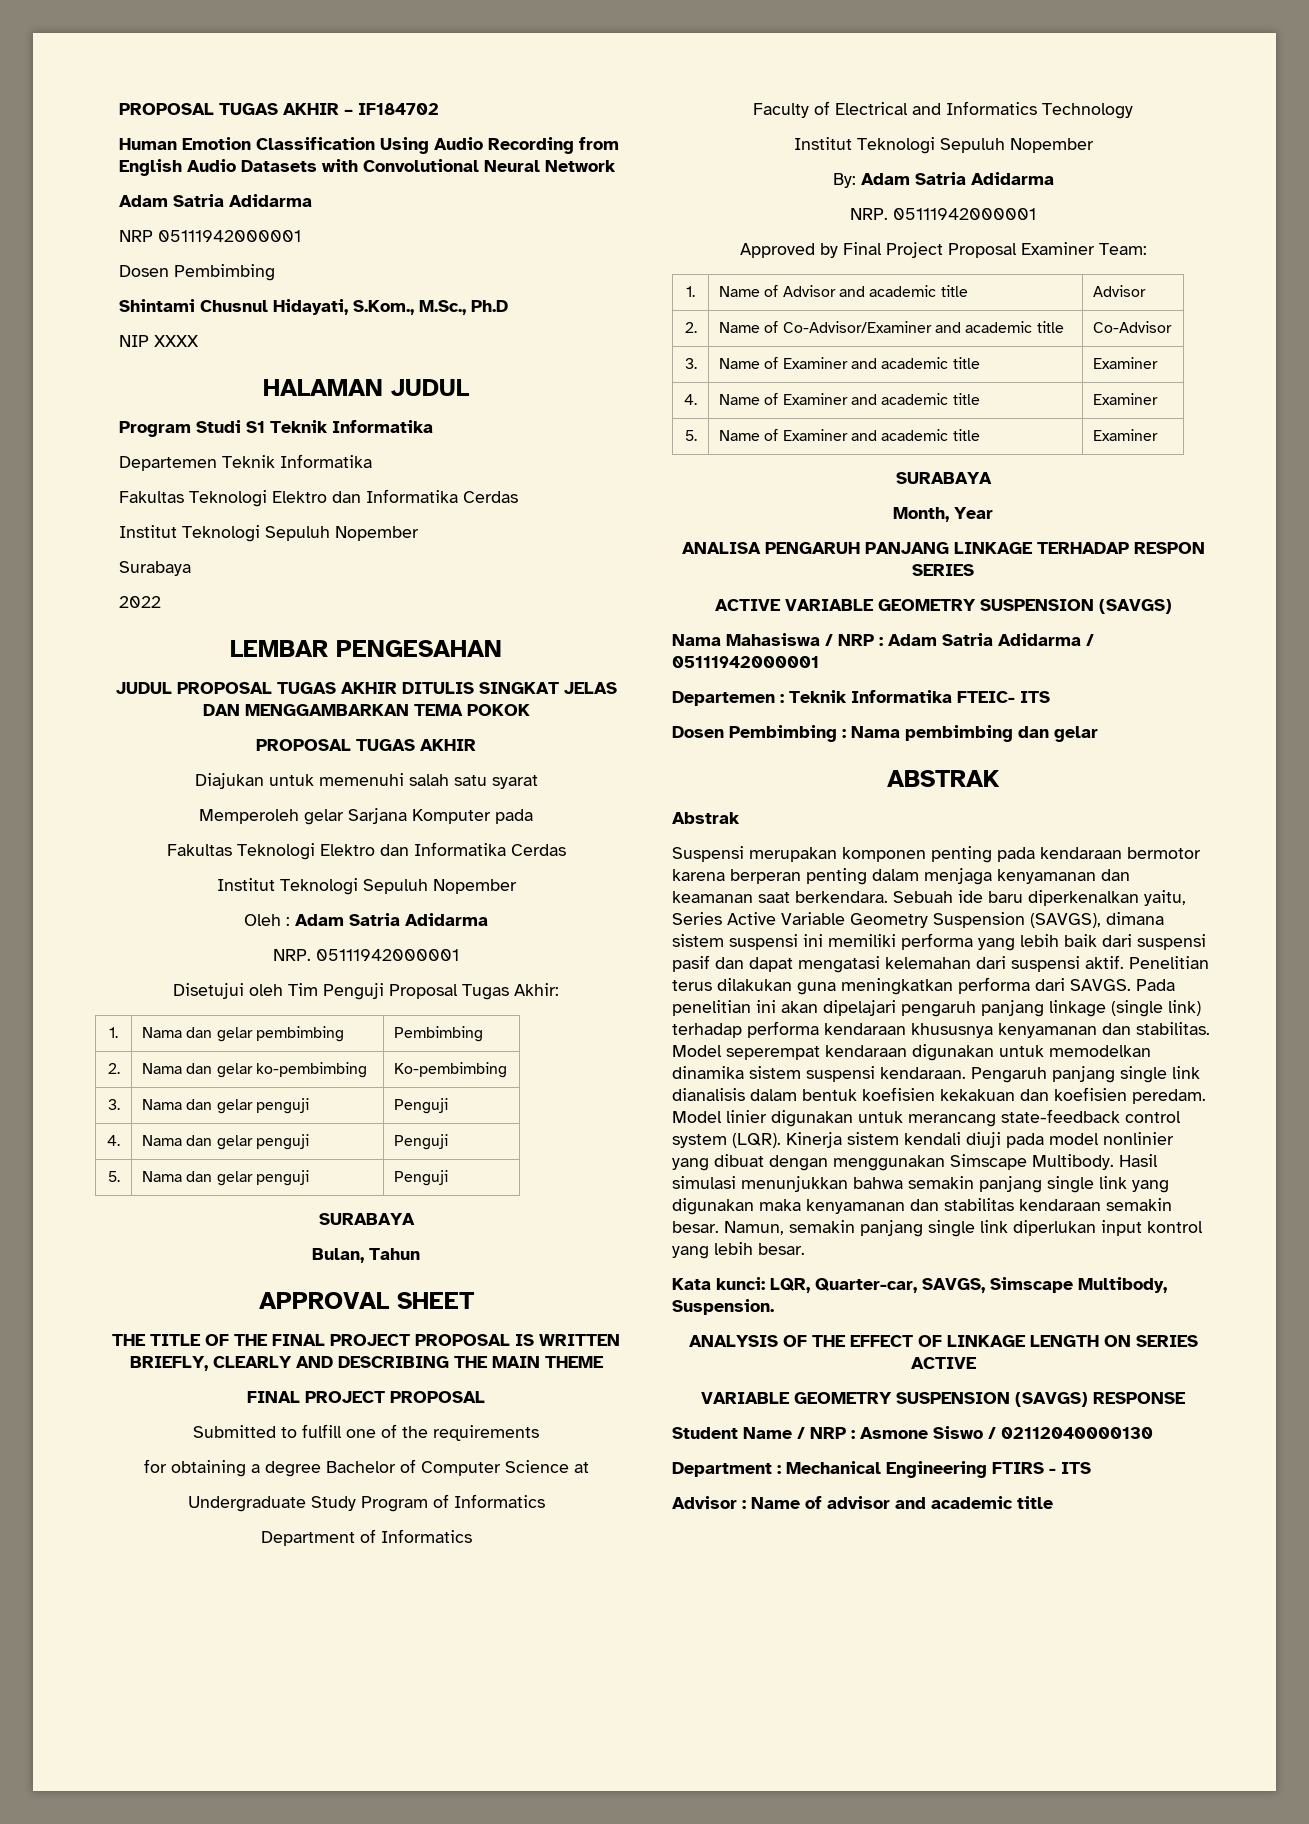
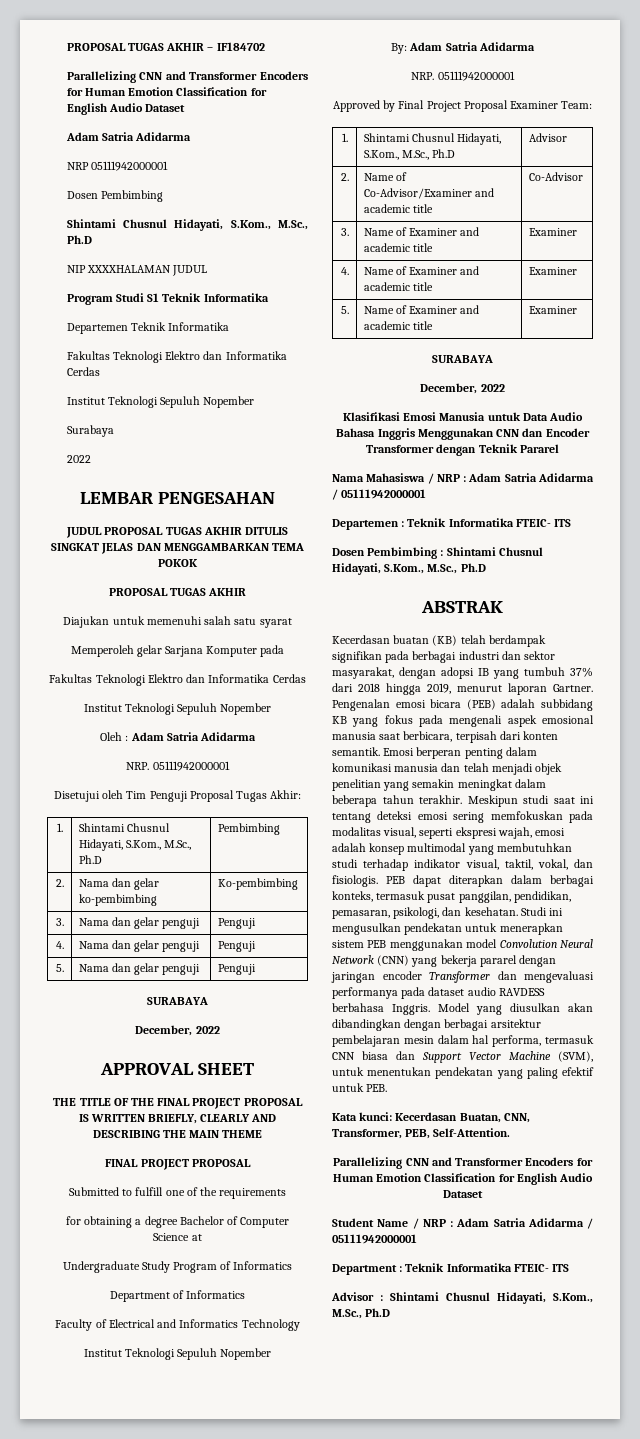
[119,137,620,154] [119,159,617,176] Human Emotion Classification Using Audio Recording from English Audio Datasets with Convolutional Neural Network -> [66,71,308,83] [66,87,267,96] [66,103,186,115] Parallelizing CNN and Transformer Encoders for Human Emotion Classification for English Audio Dataset
[154,335,200,347] [263,379,383,396] XXXX // HALAMAN -> [86,265,171,273] XXXXHALAMAN
[142,1026,345,1042] Nama dan gelar pembimbing -> [78,823,170,832] [78,839,192,851] [78,855,102,864] Shintami Chusnul Hidayati, S.Kom., M.Sc., Ph.D
[312,1248,420,1263] Bulan, Tahun -> [135,1025,220,1036] December, 2022
[719,285,968,297] Name of Advisor and academic title -> [363,133,502,145] [363,149,456,160] Shintami Chusnul Hidayati, S.Kom., M.Sc., Ph.D
[893,507,993,522] [681,542,1205,554] [912,564,974,576] [714,599,1172,614] Month, Year // ANALISA PENGARUH PANJANG LINKAGE TERHADAP RESPON SERIES // ACTIVE VARIABLE GEOMETRY SUSPENSION (SAVGS) -> [420,383,505,394] [342,412,584,421] [336,428,590,440] [366,444,559,456] December, 2022 // Klasifikasi Emosi Manusia untuk Data Audio Bahasa Inggris Menggunakan CNN dan Encoder Transformer dengan Teknik Pararel
[851,725,1098,742] [887,770,1000,787] [672,812,740,824] [672,846,1201,863] [672,868,1130,885] [672,890,1186,906] [672,912,1164,928] [672,933,1206,951] [672,955,1209,973] [672,977,1175,995] [672,1000,1201,1017] [672,1021,1210,1038] [672,1044,1151,1061] [672,1066,1200,1083] [672,1087,1206,1104] [672,1109,1181,1127] [672,1132,1174,1148] [672,1154,1158,1171] [672,1176,1169,1193] [672,1198,1172,1215] [672,1220,1203,1237] [672,1242,805,1259] [672,1277,1167,1293] [672,1299,774,1315] [688,1335,1198,1347] [910,1357,977,1369] [701,1392,1186,1407] Nama pembimbing dan gelar // ABSTRAK // Abstrak // Suspensi merupakan komponen penting pada kendaraan bermotor karena berperan penting dalam menjaga kenyamanan dan keamanan saat berkendara. Sebuah ide baru diperkenalkan yaitu, Series Active Variable Geometry Suspension (SAVGS), dimana sistem suspensi ini memiliki performa yang lebih baik dari suspensi pasif dan dapat mengatasi kelemahan dari suspensi aktif. Penelitian terus dilakukan guna meningkatkan performa dari SAVGS. Pada penelitian ini akan dipelajari pengaruh panjang linkage (single link) terhadap performa kendaraan khususnya kenyamanan dan stabilitas. Model seperempat kendaraan digunakan untuk memodelkan dinamika sistem suspensi kendaraan. Pengaruh panjang single link dianalisis dalam bentuk koefisien kekakuan dan koefisien peredam. Model linier digunakan untuk merancang state-feedback control system (LQR). Kinerja sistem kendali diuji pada model nonlinier yang dibuat dengan menggunakan Simscape Multibody. Hasil simulasi menunjukkan bahwa semakin panjang single link yang digunakan maka kenyamanan dan stabilitas kendaraan semakin besar. Namun, semakin panjang single link diperlukan input kontrol yang lebih besar. // Kata kunci: LQR, Quarter-car, SAVGS, Simscape Multibody, Suspension. // ANALYSIS OF THE EFFECT OF LINKAGE LENGTH ON SERIES ACTIVE // VARIABLE GEOMETRY SUSPENSION (SAVGS) RESPONSE -> [446,547,543,556] [332,563,486,575] [421,601,503,613] [332,635,546,647] [332,651,556,663] [332,667,593,679] [332,683,593,695] [332,699,593,711] [332,715,594,727] [332,731,559,743] [332,747,537,759] [332,763,563,775] [332,779,546,791] [332,795,594,807] [332,811,593,823] [332,827,566,839] [332,843,572,855] [332,859,593,871] [332,875,594,887] [332,891,571,903] [332,907,564,919] [332,923,563,935] [332,939,593,951] [332,955,557,967] [331,971,594,983] [332,987,545,999] [332,1003,593,1015] [332,1019,541,1031] [332,1035,594,1047] [332,1051,593,1063] [332,1067,594,1079] [332,1083,388,1092] [332,1112,530,1123] [332,1128,511,1139] [333,1157,593,1169] [332,1173,594,1185] [443,1190,483,1198] Shintami Chusnul Hidayati, S.Kom., M.Sc., Ph.D // ABSTRAK // Kecerdasan buatan (KB) telah berdampak signifikan pada berbagai industri dan sektor masyarakat, dengan adopsi IB yang tumbuh 37% dari 2018 hingga 2019, menurut laporan Gartner. Pengenalan emosi bicara (PEB) adalah subbidang KB yang fokus pada mengenali aspek emosional manusia saat berbicara, terpisah dari konten semantik. Emosi berperan penting dalam komunikasi manusia dan telah menjadi objek penelitian yang semakin meningkat dalam beberapa tahun terakhir. Meskipun studi saat ini tentang deteksi emosi sering memfokuskan pada modalitas visual, seperti ekspresi wajah, emosi adalah konsep multimodal yang membutuhkan studi terhadap indikator visual, taktil, vokal, dan fisiologis. PEB dapat diterapkan dalam berbagai konteks, termasuk pusat panggilan, pendidikan, pemasaran, psikologi, dan kesehatan. Studi ini mengusulkan pendekatan untuk menerapkan sistem PEB menggunakan model Convolution Neural Network (CNN) yang bekerja pararel dengan jaringan encoder Transformer dan mengevaluasi performanya pada dataset audio RAVDESS berbahasa Inggris. Model yang diusulkan akan dibandingkan dengan berbagai arsitektur pembelajaran mesin dalam hal performa, termasuk CNN biasa dan Support Vector Machine (SVM), untuk menentukan pendekatan yang paling efektif untuk PEB. // Kata kunci: Kecerdasan Buatan, CNN, Transformer, PEB, Self-Attention. // Parallelizing CNN and Transformer Encoders for Human Emotion Classification for English Audio Dataset
[860,1426,1153,1439] [672,1461,1091,1478] [672,1496,1053,1509] Asmone Siswo / 02112040000130 // Department : Mechanical Engineering FTIRS - ITS // Advisor : Name of advisor and academic title -> [456,1218,593,1229] [332,1234,417,1244] [332,1263,570,1275] [331,1292,593,1304] [332,1308,391,1319] Adam Satria Adidarma / 05111942000001 // Department : Teknik Informatika FTEIC- ITS // Advisor : Shintami Chusnul Hidayati, S.Kom., M.Sc., Ph.D

